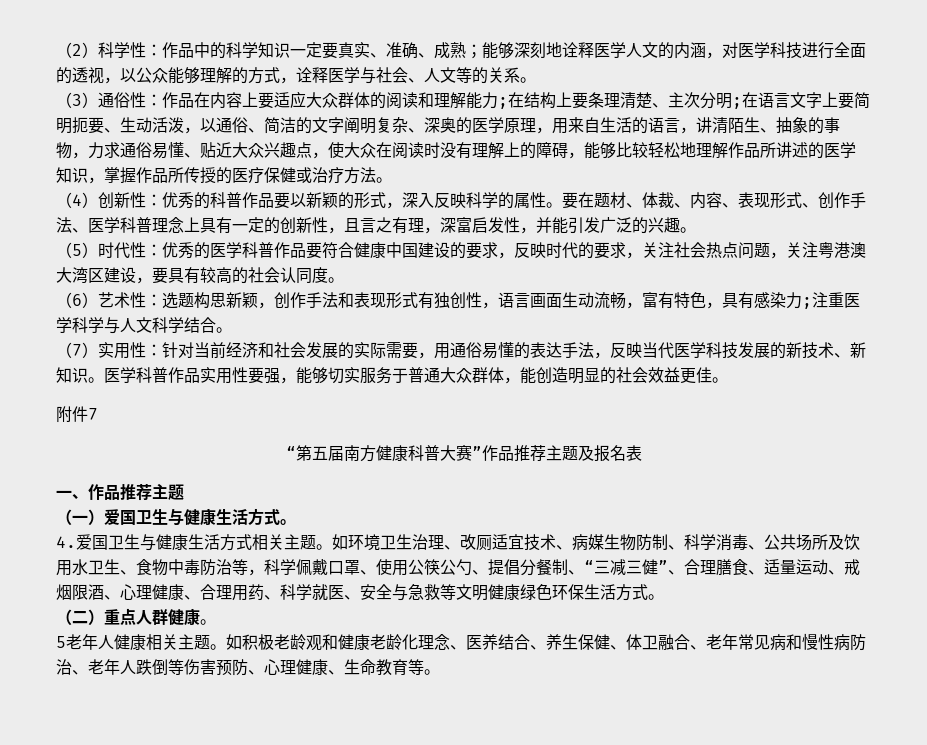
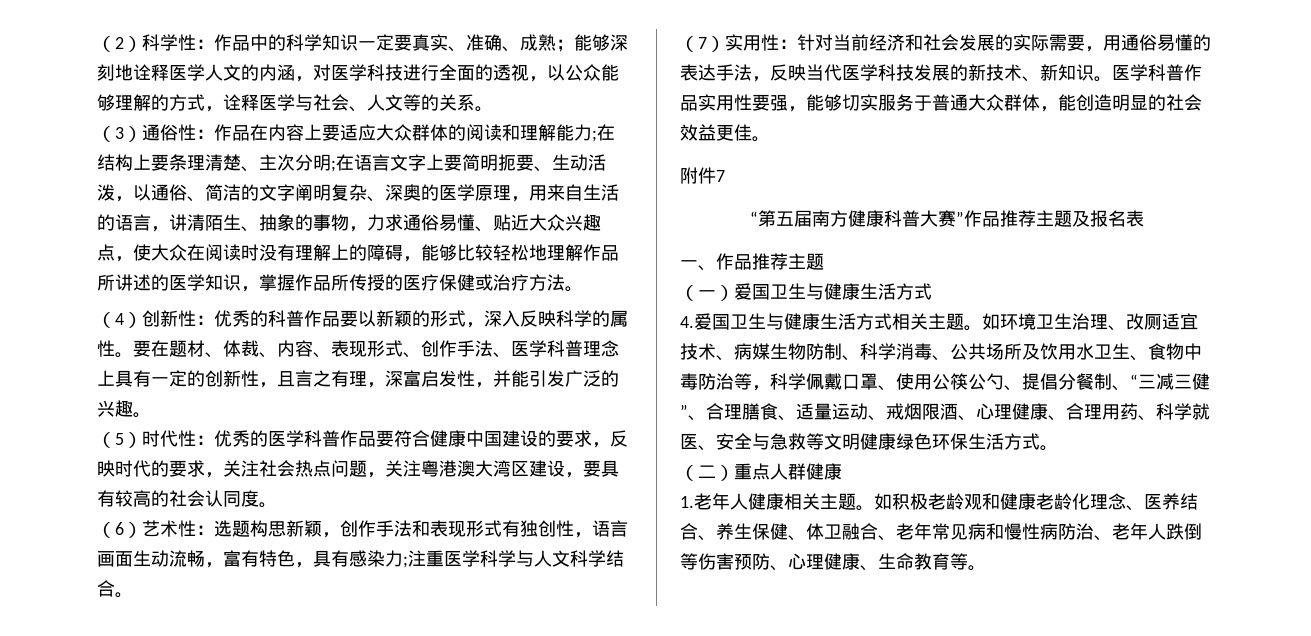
[280,519,296,525] 。 -> (932, 291) none
[200,619,216,625] [56,636,66,648] 。 // 5 -> [680,496,694,508] // 1.

